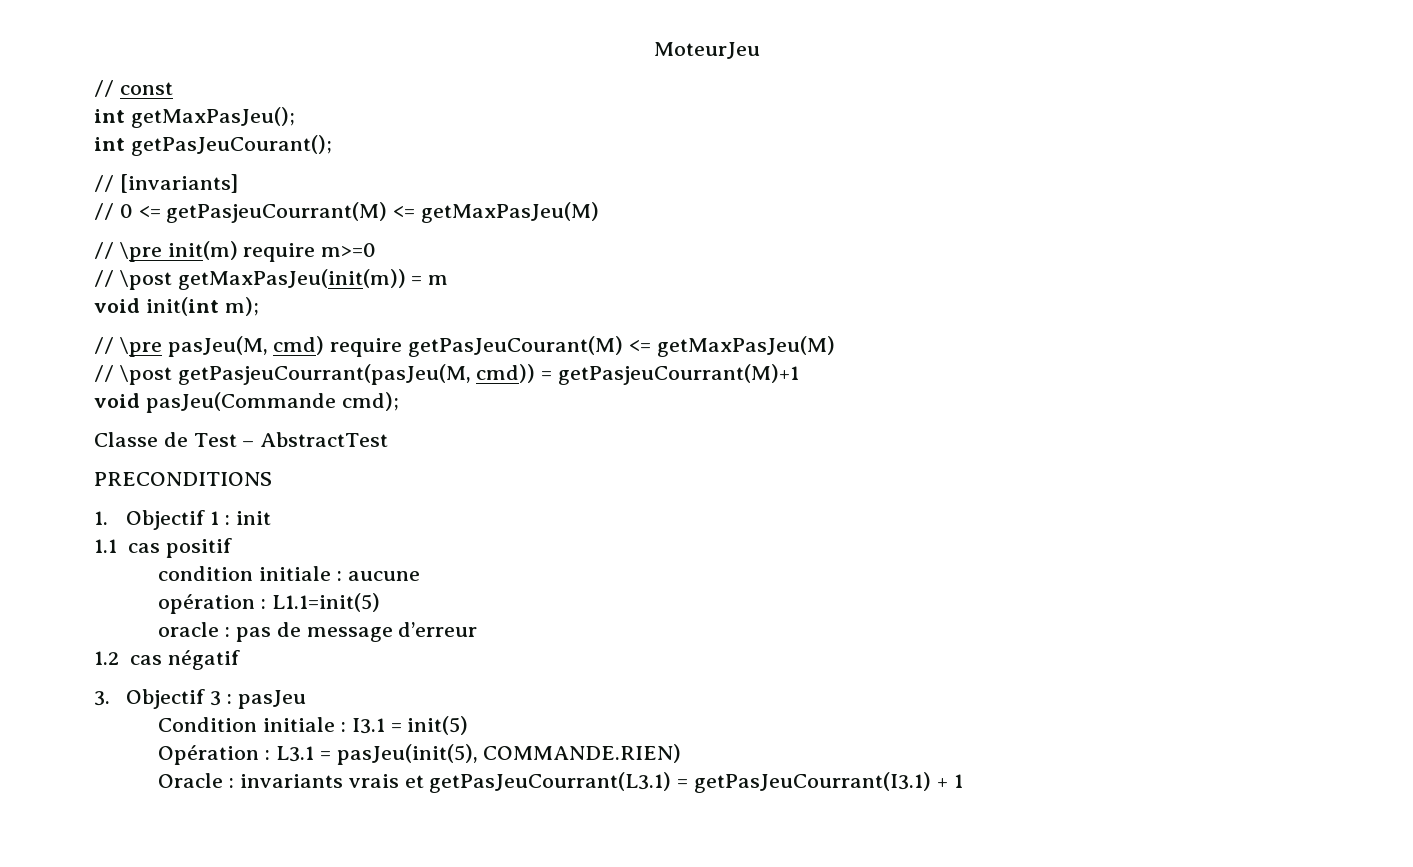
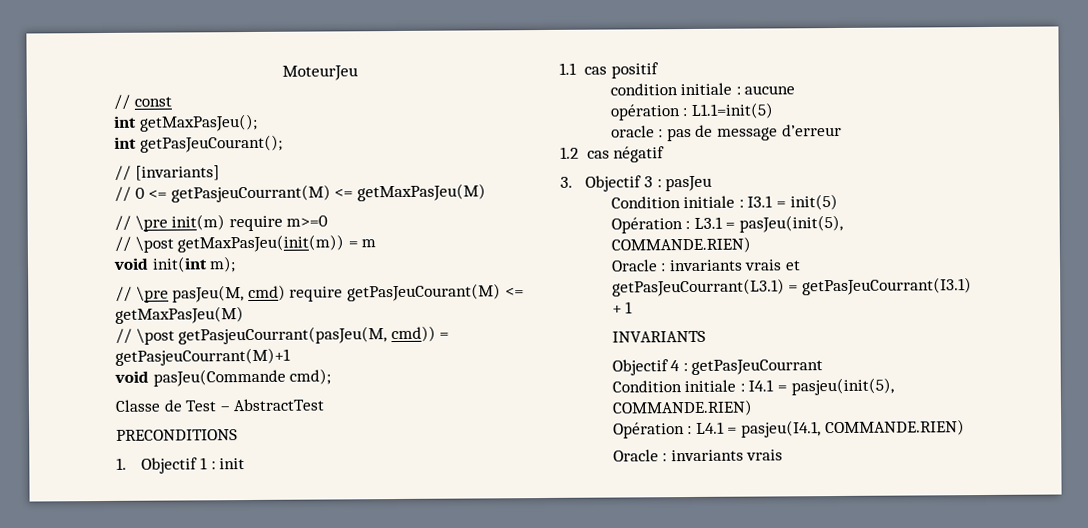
(963, 781) none -> [611,330,706,343] [611,359,824,376] [611,377,894,396] [611,399,753,417] [612,419,965,439] [612,449,784,462] // INVARIANTS // Objectif 4 : getPasJeuCourrant // Condition initiale : I4.1 = pasjeu(init(5), COMMANDE.RIEN) // Opération : L4.1 = pasjeu(I4.1, COMMANDE.RIEN) // Oracle : invariants vrais

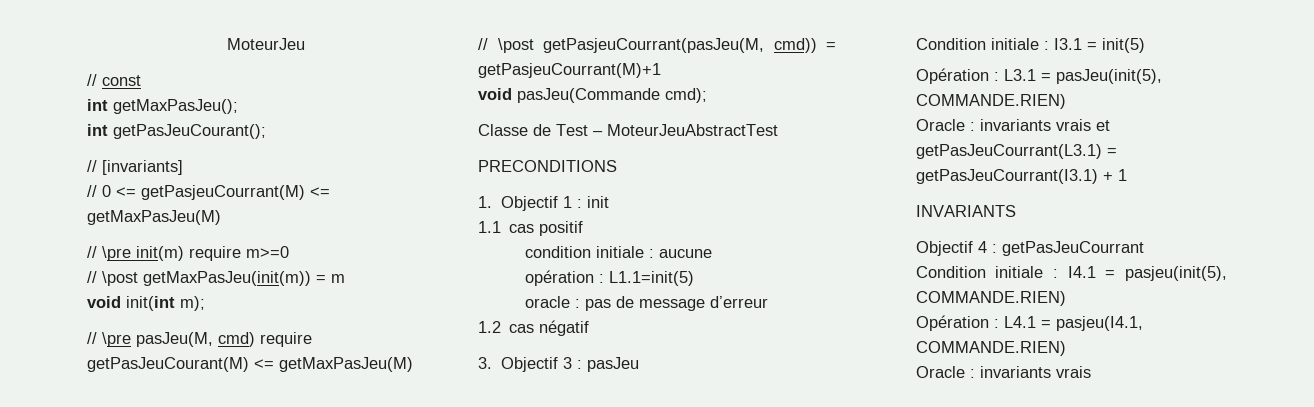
[233,398,325,412] AbstractTest -> [607,124,778,136] MoteurJeuAbstractTest

